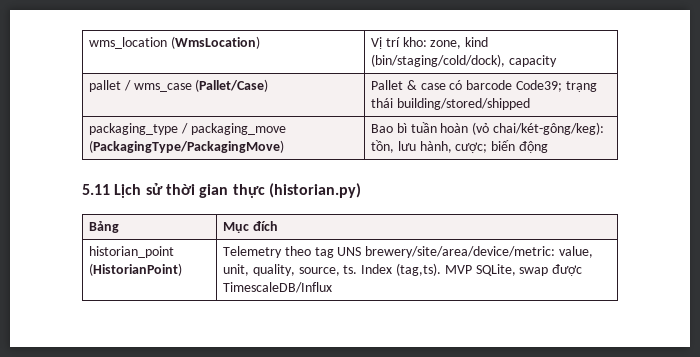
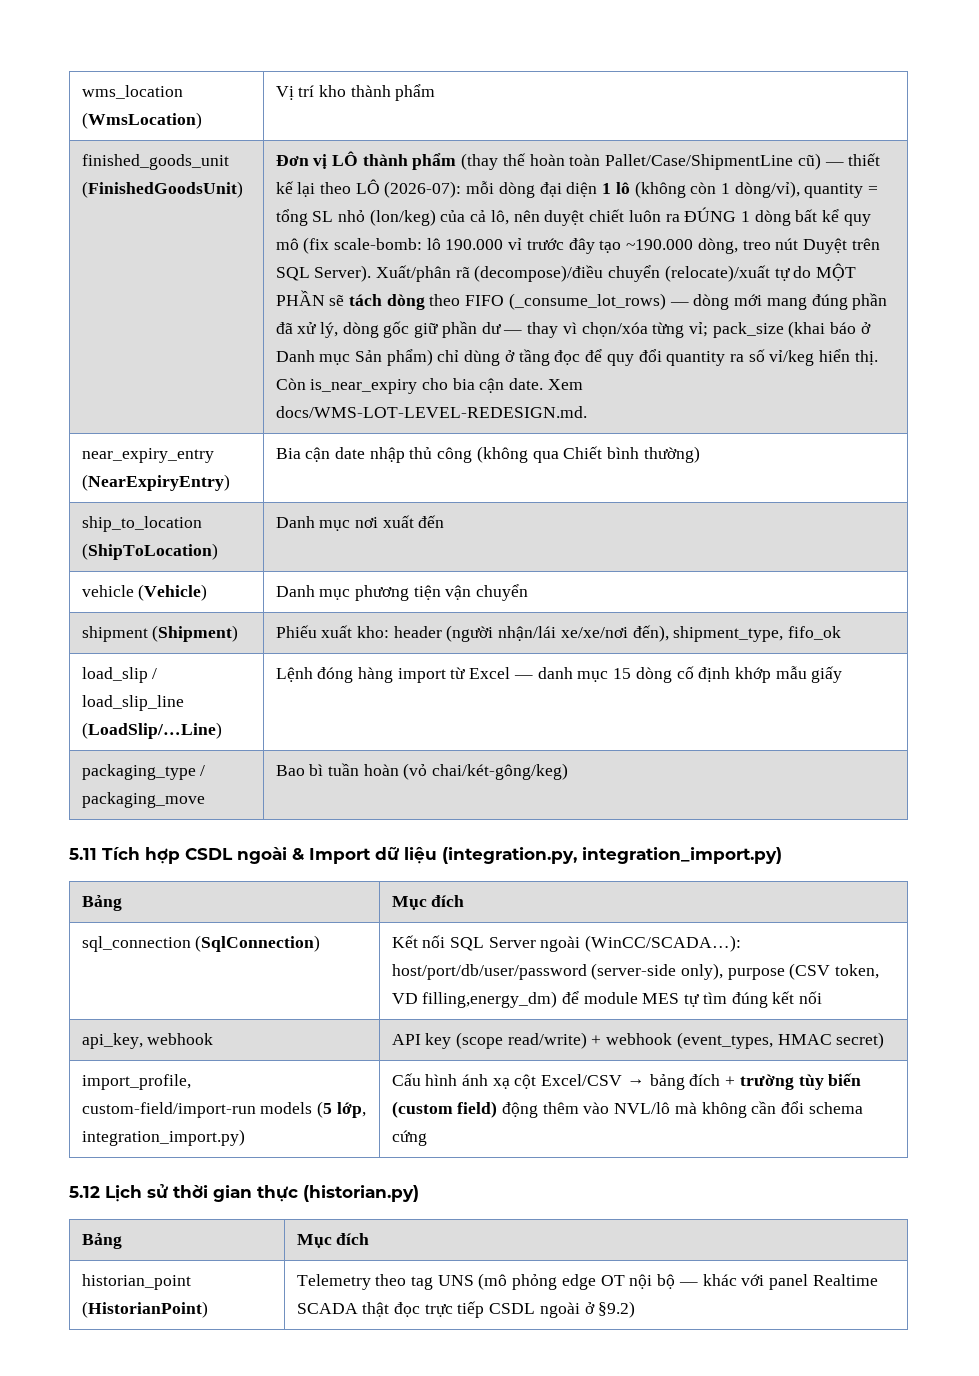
[402,37,489,49] [371,54,557,67] [89,79,269,92] [371,80,597,92] [371,98,530,110] kho: zone, kind (bin/staging/cold/dock), capacity // pallet / wms_case (Pallet/Case) | Pallet & case có barcode Code39; trạng thái building/stored/shipped -> [318,84,436,101] [81,154,229,170] [81,181,243,198] [275,151,881,170] [275,179,879,198] [275,207,871,226] [275,237,880,254] [275,263,857,282] [275,290,888,310] [275,321,871,338] [275,349,878,366] [275,378,583,394] [275,406,587,418] [81,448,214,463] [81,474,230,491] [275,446,700,463] [81,516,202,532] [81,543,218,560] [275,515,445,531] [81,584,208,601] [275,584,529,601] [81,625,239,642] [275,625,842,642] [81,667,158,683] [81,695,184,711] [81,722,222,739] [275,666,843,683] kho thành phẩm // finished_goods_unit (FinishedGoodsUnit) | Đơn vị LÔ thành phẩm (thay thế hoàn toàn Pallet/Case/ShipmentLine cũ) — thiết kế lại theo LÔ (2026-07): mỗi dòng đại diện 1 lô (không còn 1 dòng/vỉ), quantity = tổng SL nhỏ (lon/keg) của cả lô, nên duyệt chiết luôn ra ĐÚNG 1 dòng bất kể quy mô (fix scale-bomb: lô 190.000 vỉ trước đây tạo ~190.000 dòng, treo nút Duyệt trên SQL Server). Xuất/phân rã (decompose)/điều chuyển (relocate)/xuất tự do MỘT PHẦN sẽ tách dòng theo FIFO (_consume_lot_rows) — dòng mới mang đúng phần đã xử lý, dòng gốc giữ phần dư — thay vì chọn/xóa từng vỉ; pack_size (khai báo ở Danh mục Sản phẩm) chỉ dùng ở tầng đọc để quy đổi quantity ra số vỉ/keg hiển thị. Còn is_near_expiry cho bia cận date. Xem docs/WMS-LOT-LEVEL-REDESIGN.md. // near_expiry_entry (NearExpiryEntry) | Bia cận date nhập thủ công (không qua Chiết bình thường) // ship_to_location (ShipToLocation) | Danh mục nơi xuất đến // vehicle (Vehicle) | Danh mục phương tiện vận chuyển // shipment (Shipment) | Phiếu xuất kho: header (người nhận/lái xe/xe/nơi đến), shipment_type, fifo_ok // load_slip / load_slip_line (LoadSlip/…Line) | Lệnh đóng hàng import từ Excel — danh mục 15 dòng cố định khớp mẫu giấy
[89,140,285,153] (PackagingType/PackagingMove) -> (205, 800) none
[493,122,605,135] [371,140,549,153] [82,184,110,195] chai/két-gông/keg): tồn, lưu hành, cược; biến động // 5.11 -> [432,763,569,780] [69,847,782,864] [81,895,122,911] [391,895,465,910] [81,935,321,952] [391,935,742,952] [391,963,880,980] [391,991,823,1008] [81,1033,214,1049] [391,1032,885,1049] [81,1074,191,1090] [81,1101,366,1118] [81,1129,245,1146] [391,1073,862,1090] [391,1101,863,1118] [391,1130,427,1146] [69,1186,100,1198] chai/két-gông/keg) // 5.11 Tích hợp CSDL ngoài & Import dữ liệu (integration.py, integration_import.py) // Bảng | Mục đích // sql_connection (SqlConnection) | Kết nối SQL Server ngoài (WinCC/SCADA…): host/port/db/user/password (server-side only), purpose (CSV token, VD filling,energy_dm) để module MES tự tìm đúng kết nối // api_key, webhook | API key (scope read/write) + webhook (event_types, HMAC secret) // import_profile, custom-field/import-run models (5 lớp, integration_import.py) | Cấu hình ánh xạ cột Excel/CSV → bảng đích + trường tùy biến (custom field) động thêm vào NVL/lô mà không cần đổi schema cứng // 5.12
[365,246,594,258] [223,263,583,276] [223,282,333,293] brewery/site/area/device/metric: value, unit, quality, source, ts. Index (tag,ts). MVP SQLite, swap được TimescaleDB/Influx -> [478,1273,878,1290] [296,1301,636,1318] (mô phỏng edge OT nội bộ — khác với panel Realtime SCADA thật đọc trực tiếp CSDL ngoài ở §9.2)

